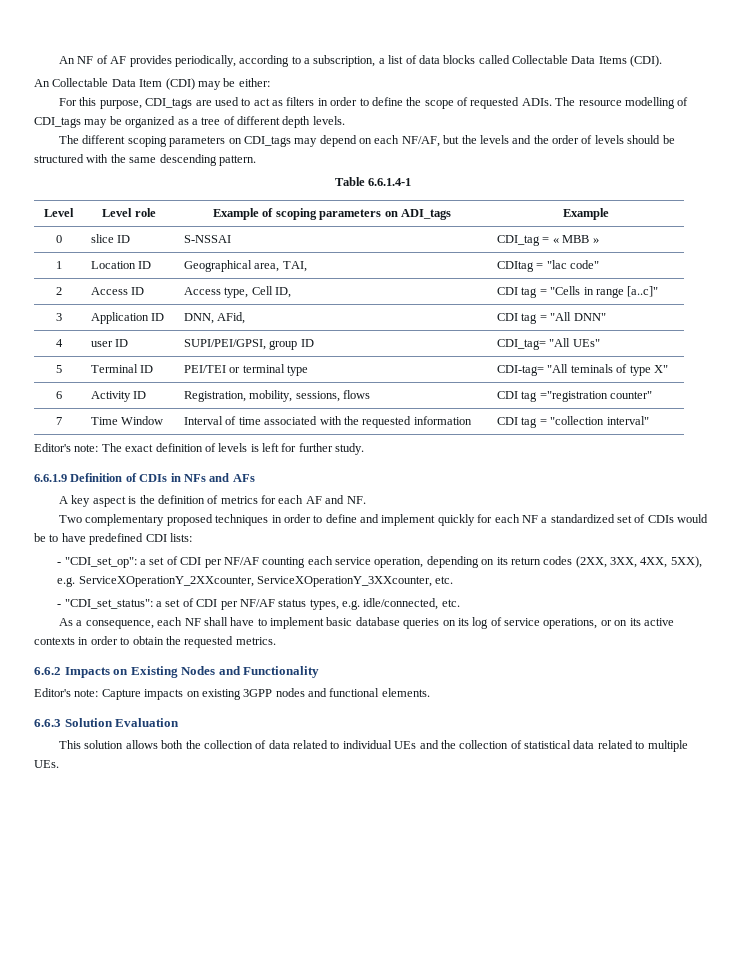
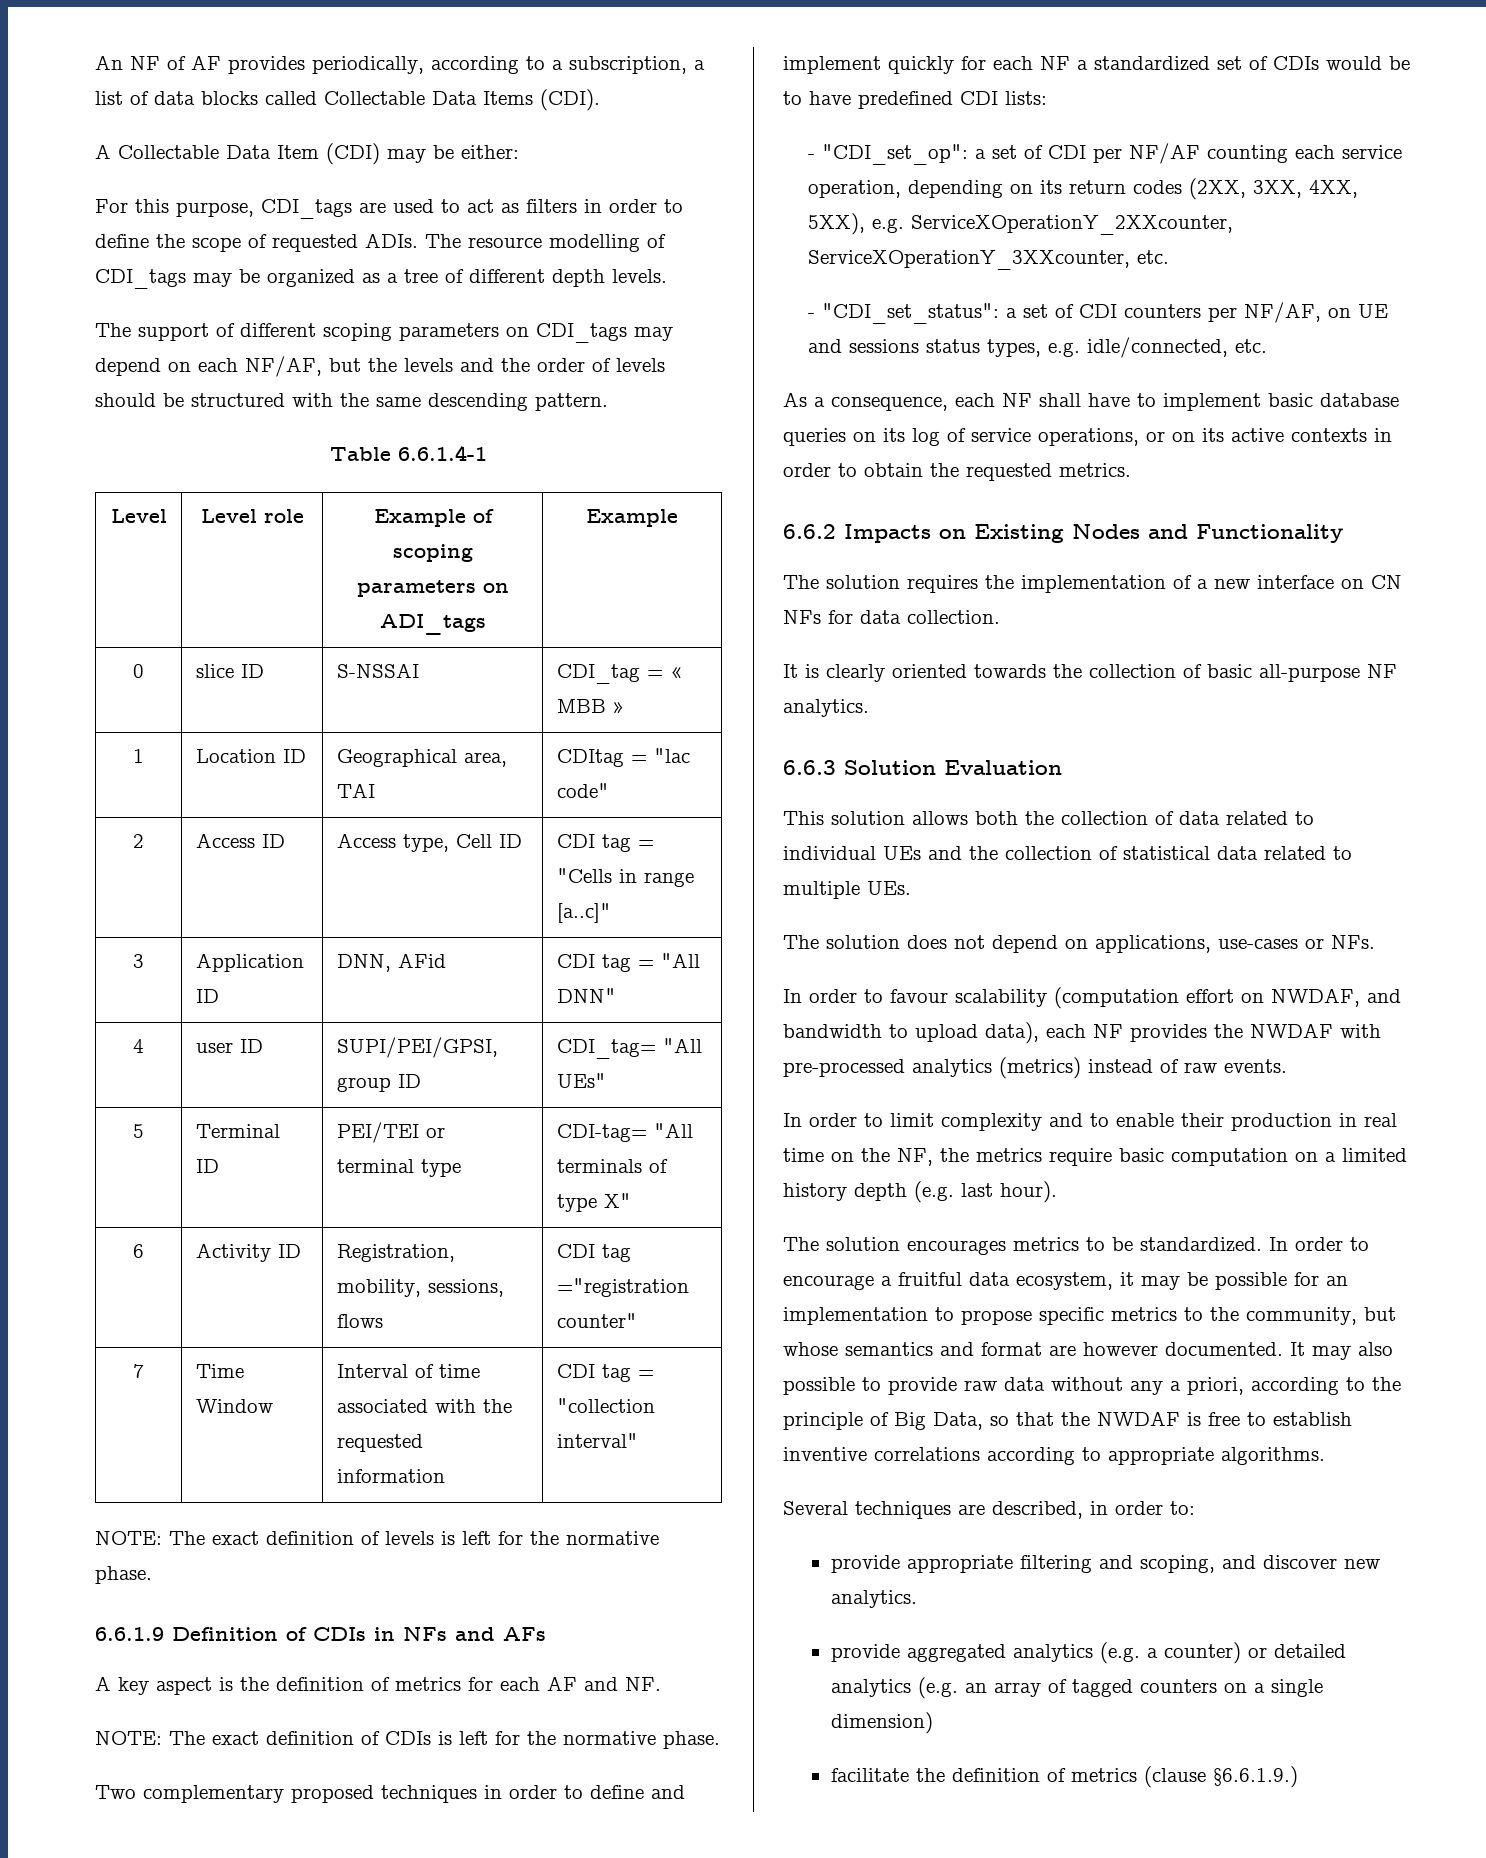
[34,79,50,87] An -> [95,144,111,159] A
(80, 139) none -> [138,323,235,341] support of
[282,261,307,272] TAI, -> [336,783,375,798] TAI
[275,287,292,298] ID, -> [498,834,522,848] ID
[217,312,246,324] AFid, -> [397,953,446,968] AFid
[570,364,613,373] teminals -> [556,1159,642,1173] terminals
[34,443,99,452] Editor's note: -> [95,1531,162,1545] NOTE:
[298,443,365,455] further study. -> [530,1531,659,1545] [95,1566,152,1584] the normative phase.
(366, 500) none -> [95,1731,720,1749] // NOTE: The exact definition of CDIs is left for the normative phase.
[220,599,275,610] per NF/AF -> [1124,302,1389,323] [808,339,920,353] counters per NF/AF, on UE and sessions
[34,688,430,700] Editor's note: Capture impacts on existing 3GPP nodes and functional elements. -> [783,575,1402,593] [783,610,1000,624] [783,664,1397,682] [783,699,869,717] The solution requires the implementation of a new interface on CN NFs for data collection. // It is clearly oriented towards the collection of basic all-purpose NF analytics.
(59, 764) none -> [783,935,1375,953] [783,987,1401,1009] [783,1022,1381,1044] [783,1057,1287,1079] [783,1113,1397,1131] [783,1148,1407,1166] [783,1181,1057,1203] [783,1237,1369,1255] [783,1272,1348,1290] [783,1307,1396,1325] [783,1342,1393,1360] [783,1377,1401,1395] [783,1411,1352,1430] [783,1447,1325,1465] [783,1501,1195,1519] [830,1555,1380,1573] [830,1590,917,1608] [830,1642,1346,1664] [830,1677,1323,1699] [830,1712,933,1734] [830,1766,1298,1788] // The solution does not depend on applications, use-cases or NFs. // In order to favour scalability (computation effort on NWDAF, and bandwidth to upload data), each NF provides the NWDAF with pre-processed analytics (metrics) instead of raw events. // In order to limit complexity and to enable their production in real time on the NF, the metrics require basic computation on a limited history depth (e.g. last hour). // The solution encourages metrics to be standardized. In order to encourage a fruitful data ecosystem, it may be possible for an implementation to propose specific metrics to the community, but whose semantics and format are however documented. It may also possible to provide raw data without any a priori, according to the principle of Big Data, so that the NWDAF is free to establish inventive correlations according to appropriate algorithms. // Several techniques are described, in order to: // provide appropriate filtering and scoping, and discover new analytics. // provide aggregated analytics (e.g. a counter) or detailed analytics (e.g. an array of tagged counters on a single dimension) // facilitate the definition of metrics (clause §6.6.1.9.)

